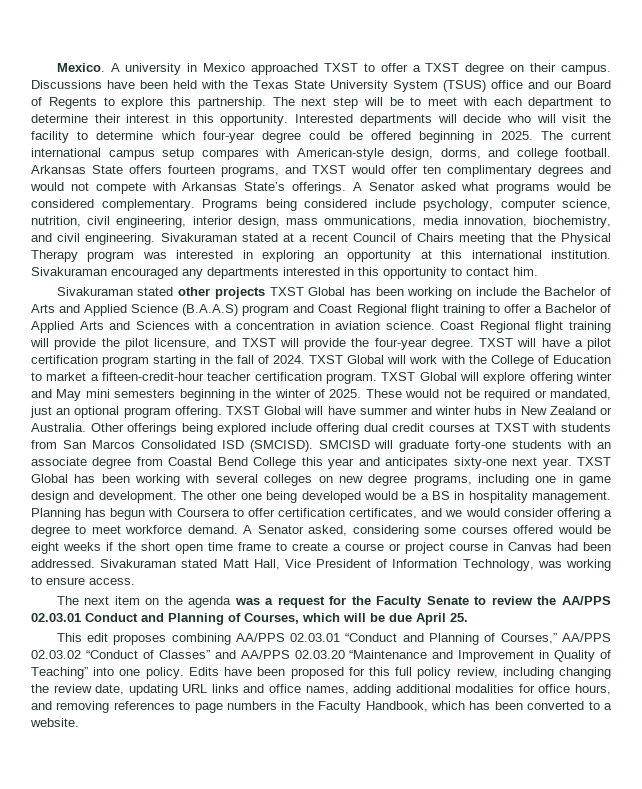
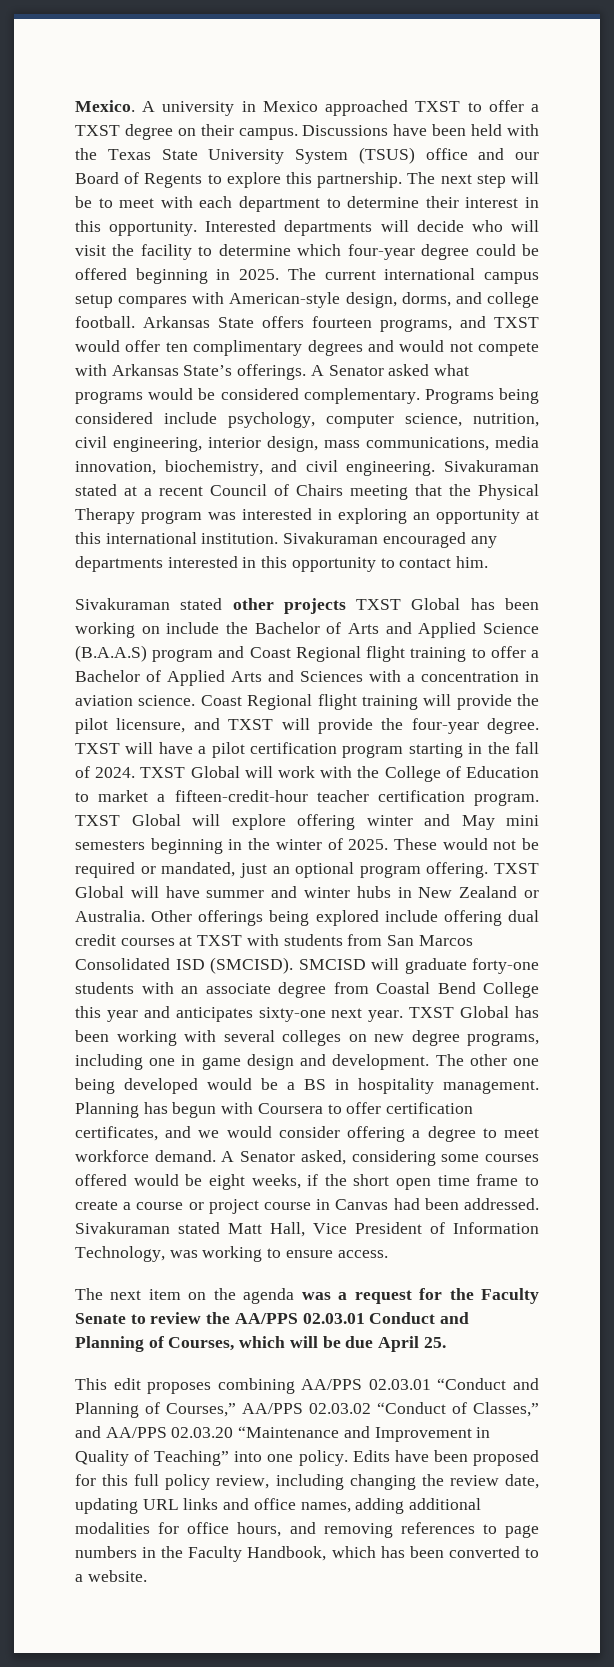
[324,216,417,227] ommunications, -> [366,437,489,451] communications,
[63,542,101,551] weeks -> [251,1174,301,1189] weeks,
[158,650,210,659] Classes” -> [473,1402,539,1417] Classes,”

